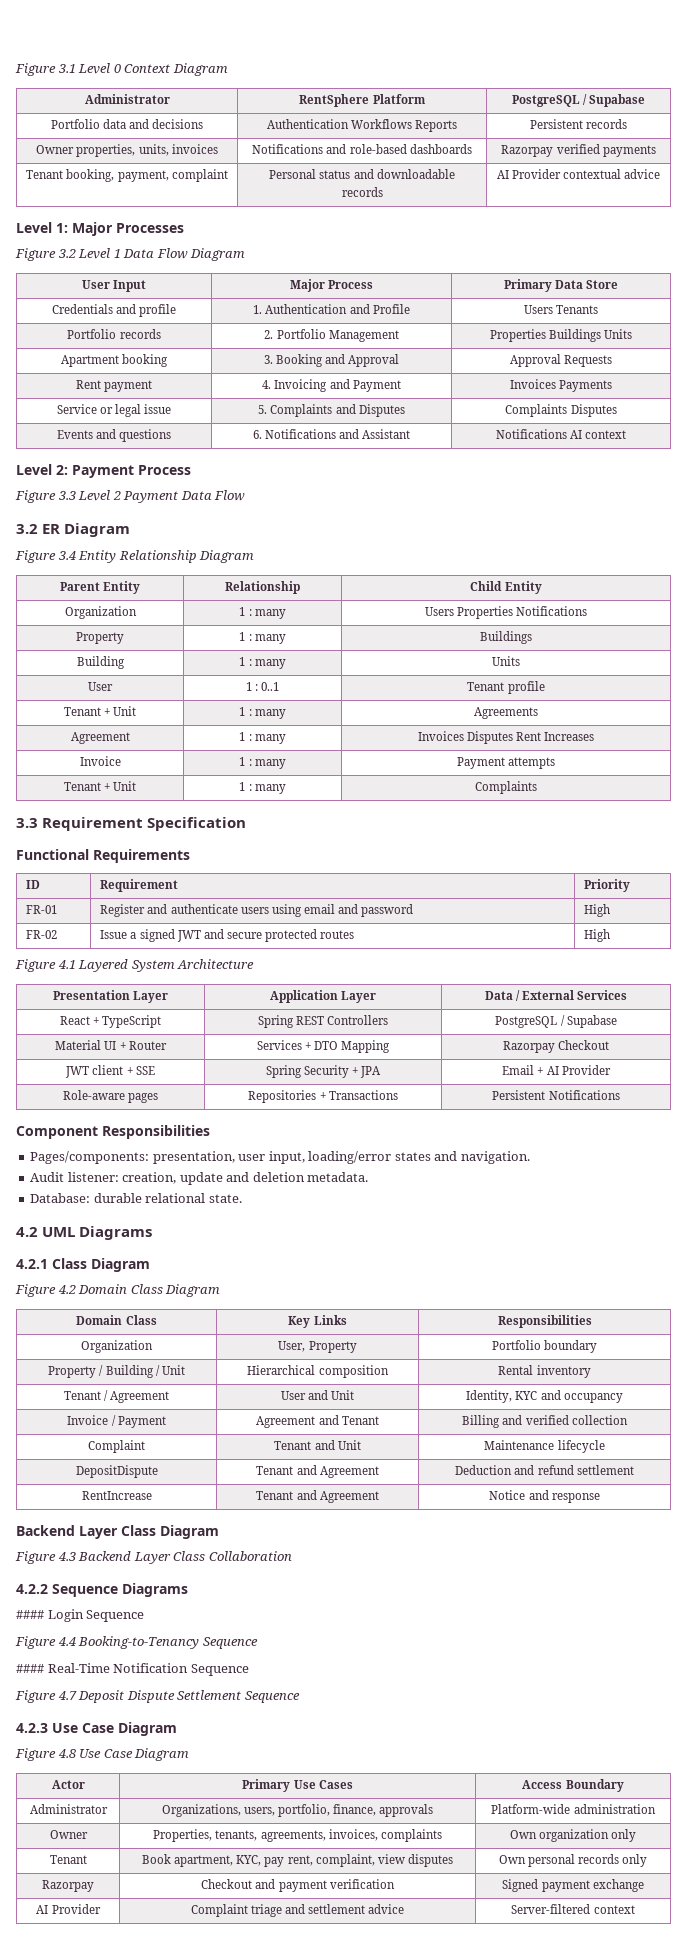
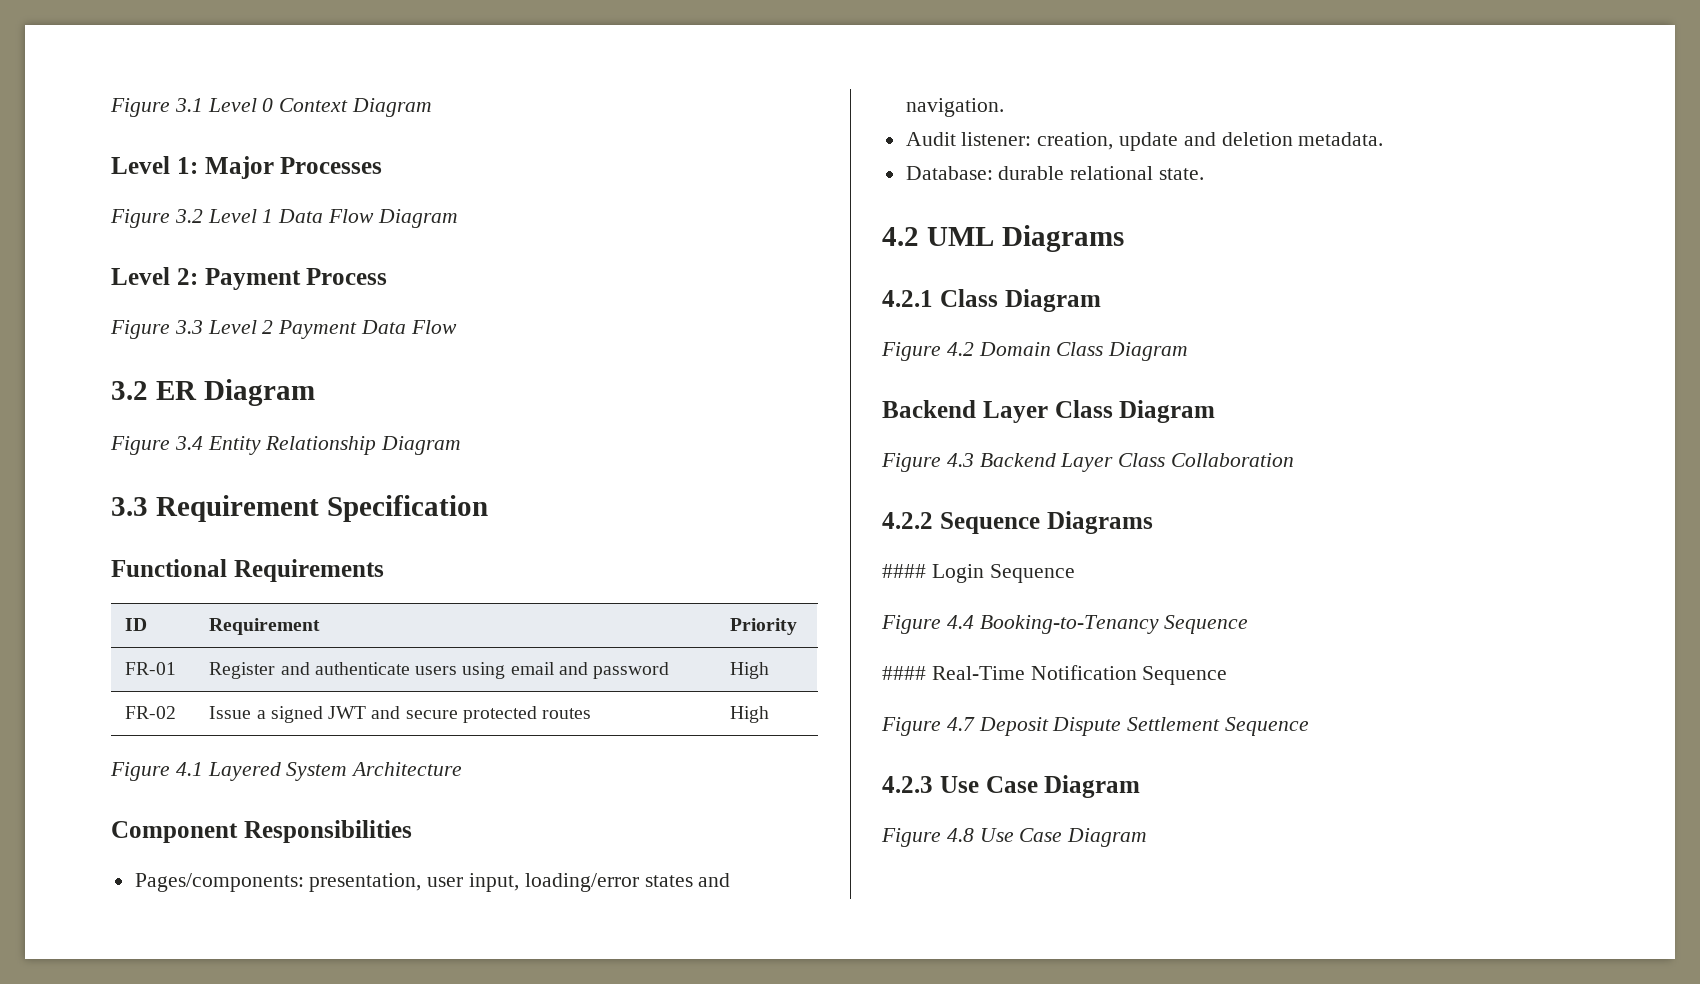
[84,94,170,104] [299,94,426,107] [511,94,646,107] [50,119,204,129] [266,119,458,132] [529,119,628,129] [36,144,218,157] [252,144,472,154] [501,144,656,157] [26,169,228,182] [269,169,455,179] [341,187,383,197] [496,169,661,179] // Administrator | RentSphere Platform | PostgreSQL / Supabase // Portfolio data and decisions | Authentication Workflows Reports | Persistent records // Owner properties, units, invoices | Notifications and role-based dashboards | Razorpay verified payments // Tenant booking, payment, complaint | Personal status and downloadable records | AI Provider contextual advice -> (433, 107) none
[81,280,147,292] [289,279,374,292] [503,279,619,292] [51,304,177,317] [253,304,410,314] [523,305,599,314] [67,329,161,339] [264,329,399,342] [489,329,633,342] [60,354,169,367] [263,354,400,367] [509,354,613,367] [75,380,153,392] [262,379,401,392] [509,379,613,392] [56,404,172,417] [258,404,405,417] [505,404,617,417] [56,429,172,442] [252,429,411,439] [495,429,627,439] // User Input | Major Process | Primary Data Store // Credentials and profile | 1. Authentication and Profile | Users Tenants // Portfolio records | 2. Portfolio Management | Properties Buildings Units // Apartment booking | 3. Booking and Approval | Approval Requests // Rent payment | 4. Invoicing and Payment | Invoices Payments // Service or legal issue | 5. Complaints and Disputes | Complaints Disputes // Events and questions | 6. Notifications and Assistant | Notifications AI context -> (458, 218) none
[59,581,141,594] [225,581,300,594] [470,581,542,594] [64,606,137,619] [239,607,286,619] [424,606,588,619] [76,632,124,644] [239,632,286,644] [480,631,532,644] [76,656,125,669] [239,657,286,669] [492,656,520,666] [88,682,113,691] [245,682,280,691] [467,681,545,694] [63,706,137,716] [239,707,286,719] [474,707,538,719] [70,732,130,744] [239,732,286,744] [417,731,595,744] [79,756,121,766] [239,757,286,769] [456,757,556,769] [63,781,137,791] [239,782,286,794] [475,781,537,794] // Parent Entity | Relationship | Child Entity // Organization | 1 : many | Users Properties Notifications // Property | 1 : many | Buildings // Building | 1 : many | Units // User | 1 : 0..1 | Tenant profile // Tenant + Unit | 1 : many | Agreements // Agreement | 1 : many | Invoices Disputes Rent Increases // Invoice | 1 : many | Payment attempts // Tenant + Unit | 1 : many | Complaints -> (462, 445) none
[52,990,169,1003] [269,990,377,1003] [484,990,628,1001] [59,1015,162,1028] [257,1015,389,1028] [495,1015,617,1028] [55,1040,167,1050] [256,1040,391,1053] [502,1040,610,1053] [65,1065,155,1078] [265,1065,382,1078] [502,1065,611,1075] [62,1090,159,1103] [248,1090,398,1103] [492,1090,620,1100] // Presentation Layer | Application Layer | Data / External Services // React + TypeScript | Spring REST Controllers | PostgreSQL / Supabase // Material UI + Router | Services + DTO Mapping | Razorpay Checkout // JWT client + SSE | Spring Security + JPA | Email + AI Provider // Role-aware pages | Repositories + Transactions | Persistent Notifications -> (463, 769) none
[76,1315,157,1325] [288,1315,347,1328] [497,1315,592,1328] [81,1340,153,1353] [278,1341,357,1353] [491,1340,598,1353] [48,1365,185,1378] [247,1365,389,1378] [498,1365,591,1378] [63,1390,170,1403] [280,1390,355,1400] [466,1390,623,1403] [67,1415,166,1428] [256,1415,379,1428] [462,1415,628,1428] [88,1440,145,1453] [274,1440,361,1450] [484,1440,605,1453] [75,1465,158,1478] [256,1465,379,1478] [455,1465,634,1475] [81,1491,152,1500] [256,1490,379,1503] [489,1490,600,1503] // Domain Class | Key Links | Responsibilities // Organization | User, Property | Portfolio boundary // Property / Building / Unit | Hierarchical composition | Rental inventory // Tenant / Agreement | User and Unit | Identity, KYC and occupancy // Invoice / Payment | Agreement and Tenant | Billing and verified collection // Complaint | Tenant and Unit | Maintenance lifecycle // DepositDispute | Tenant and Agreement | Deduction and refund settlement // RentIncrease | Tenant and Agreement | Notice and response -> (1189, 351) none
[51,1780,85,1789] [242,1779,353,1792] [522,1779,624,1792] [29,1804,108,1814] [161,1804,434,1817] [491,1804,656,1814] [49,1830,88,1839] [153,1829,442,1842] [509,1829,637,1842] [49,1855,87,1864] [142,1854,453,1867] [498,1854,648,1867] [42,1880,94,1892] [201,1879,395,1892] [502,1879,644,1892] [36,1904,101,1914] [190,1904,405,1917] [511,1904,635,1914] // Actor | Primary Use Cases | Access Boundary // Administrator | Organizations, users, portfolio, finance, approvals | Platform-wide administration // Owner | Properties, tenants, agreements, invoices, complaints | Own organization only // Tenant | Book apartment, KYC, pay rent, complaint, view disputes | Own personal records only // Razorpay | Checkout and payment verification | Signed payment exchange // AI Provider | Complaint triage and settlement advice | Server-filtered context -> (1148, 837) none

